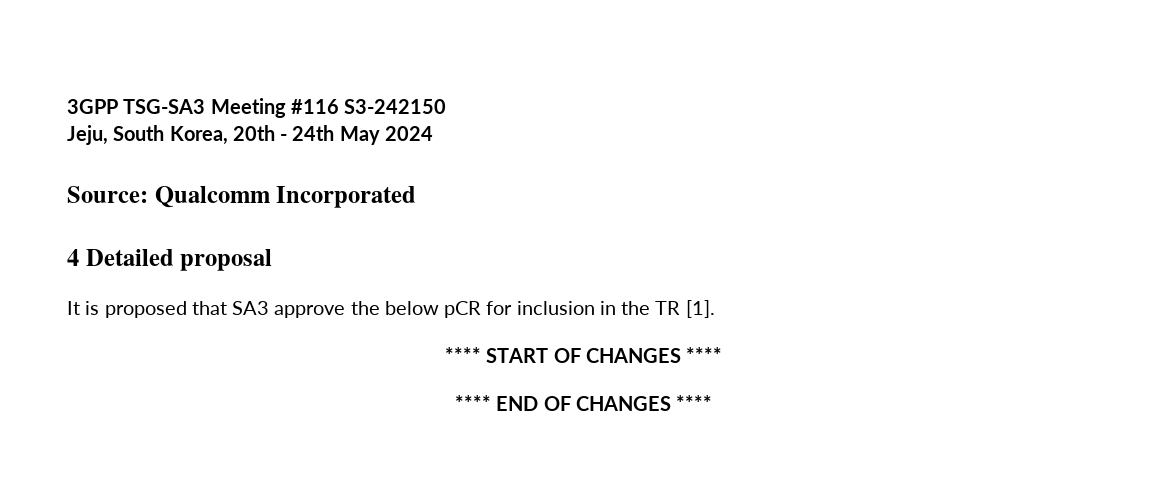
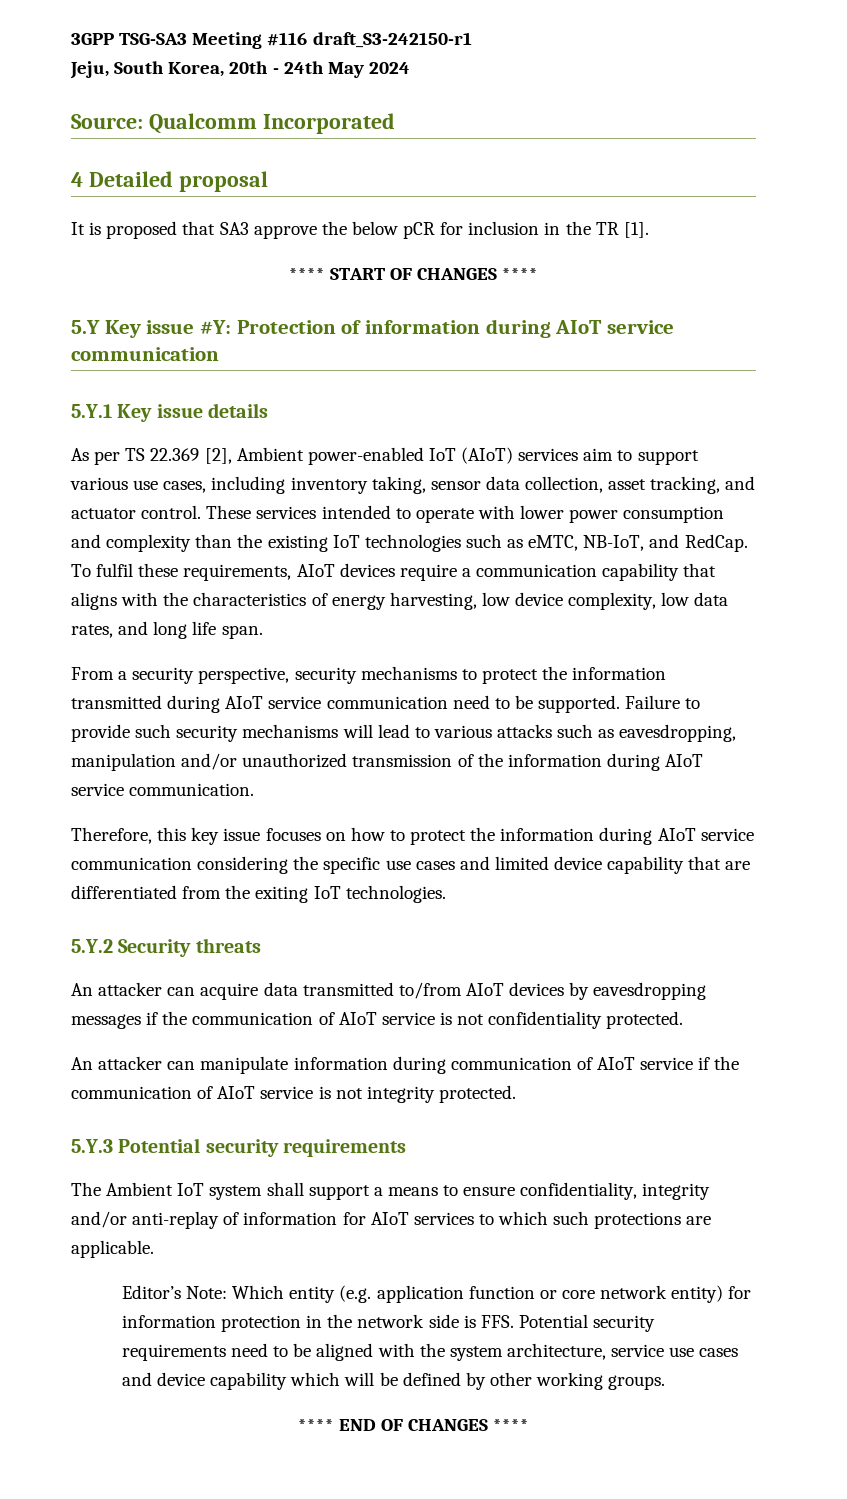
[344,99,447,114] S3-242150 -> [312,32,472,48] draft_S3-242150-r1
(723, 355) none -> [71,319,675,338] [71,347,219,361] [71,403,269,422] [71,447,699,465] [70,476,756,494] [71,505,725,523] [71,534,748,552] [71,563,717,581] [71,592,729,610] [71,621,263,639] [71,666,667,684] [71,695,701,713] [71,724,737,742] [71,753,704,771] [71,783,255,796] [71,827,754,845] [71,856,751,874] [71,885,446,903] [71,938,261,957] [71,982,707,1000] [71,1011,684,1029] [71,1056,740,1074] [71,1085,516,1103] [71,1138,407,1157] [71,1182,711,1200] [71,1211,712,1229] [71,1240,154,1258] [121,1285,752,1303] [121,1314,656,1332] [121,1343,739,1361] [121,1372,666,1390] // 5.Y Key issue #Y: Protection of information during AIoT service communication // 5.Y.1 Key issue details // As per TS 22.369 [2], Ambient power-enabled IoT (AIoT) services aim to support various use cases, including inventory taking, sensor data collection, asset tracking, and actuator control. These services intended to operate with lower power consumption and complexity than the existing IoT technologies such as eMTC, NB-IoT, and RedCap. To fulfil these requirements, AIoT devices require a communication capability that aligns with the characteristics of energy harvesting, low device complexity, low data rates, and long life span. // From a security perspective, security mechanisms to protect the information transmitted during AIoT service communication need to be supported. Failure to provide such security mechanisms will lead to various attacks such as eavesdropping, manipulation and/or unauthorized transmission of the information during AIoT service communication. // Therefore, this key issue focuses on how to protect the information during AIoT service communication considering the specific use cases and limited device capability that are differentiated from the exiting IoT technologies. // 5.Y.2 Security threats // An attacker can acquire data transmitted to/from AIoT devices by eavesdropping messages if the communication of AIoT service is not confidentiality protected. // An attacker can manipulate information during communication of AIoT service if the communication of AIoT service is not integrity protected. // 5.Y.3 Potential security requirements // The Ambient IoT system shall support a means to ensure confidentiality, integrity and/or anti-replay of information for AIoT services to which such protections are applicable. // Editor’s Note: Which entity (e.g. application function or core network entity) for information protection in the network side is FFS. Potential security requirements need to be aligned with the system architecture, service use cases and device capability which will be defined by other working groups.

